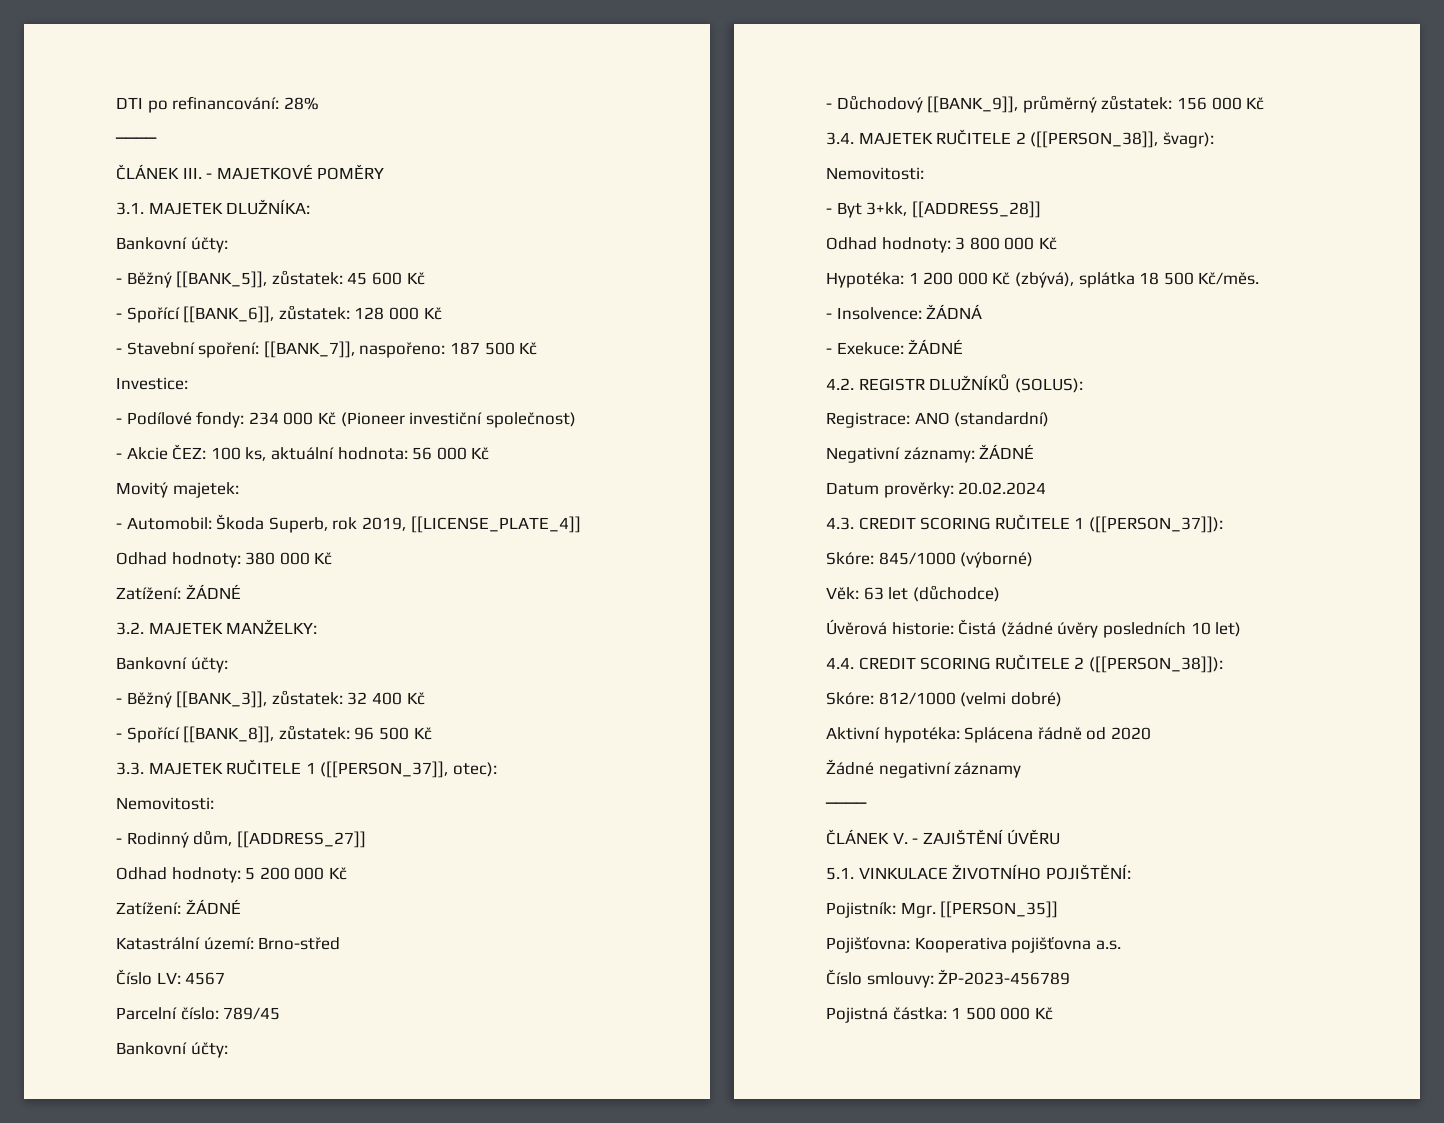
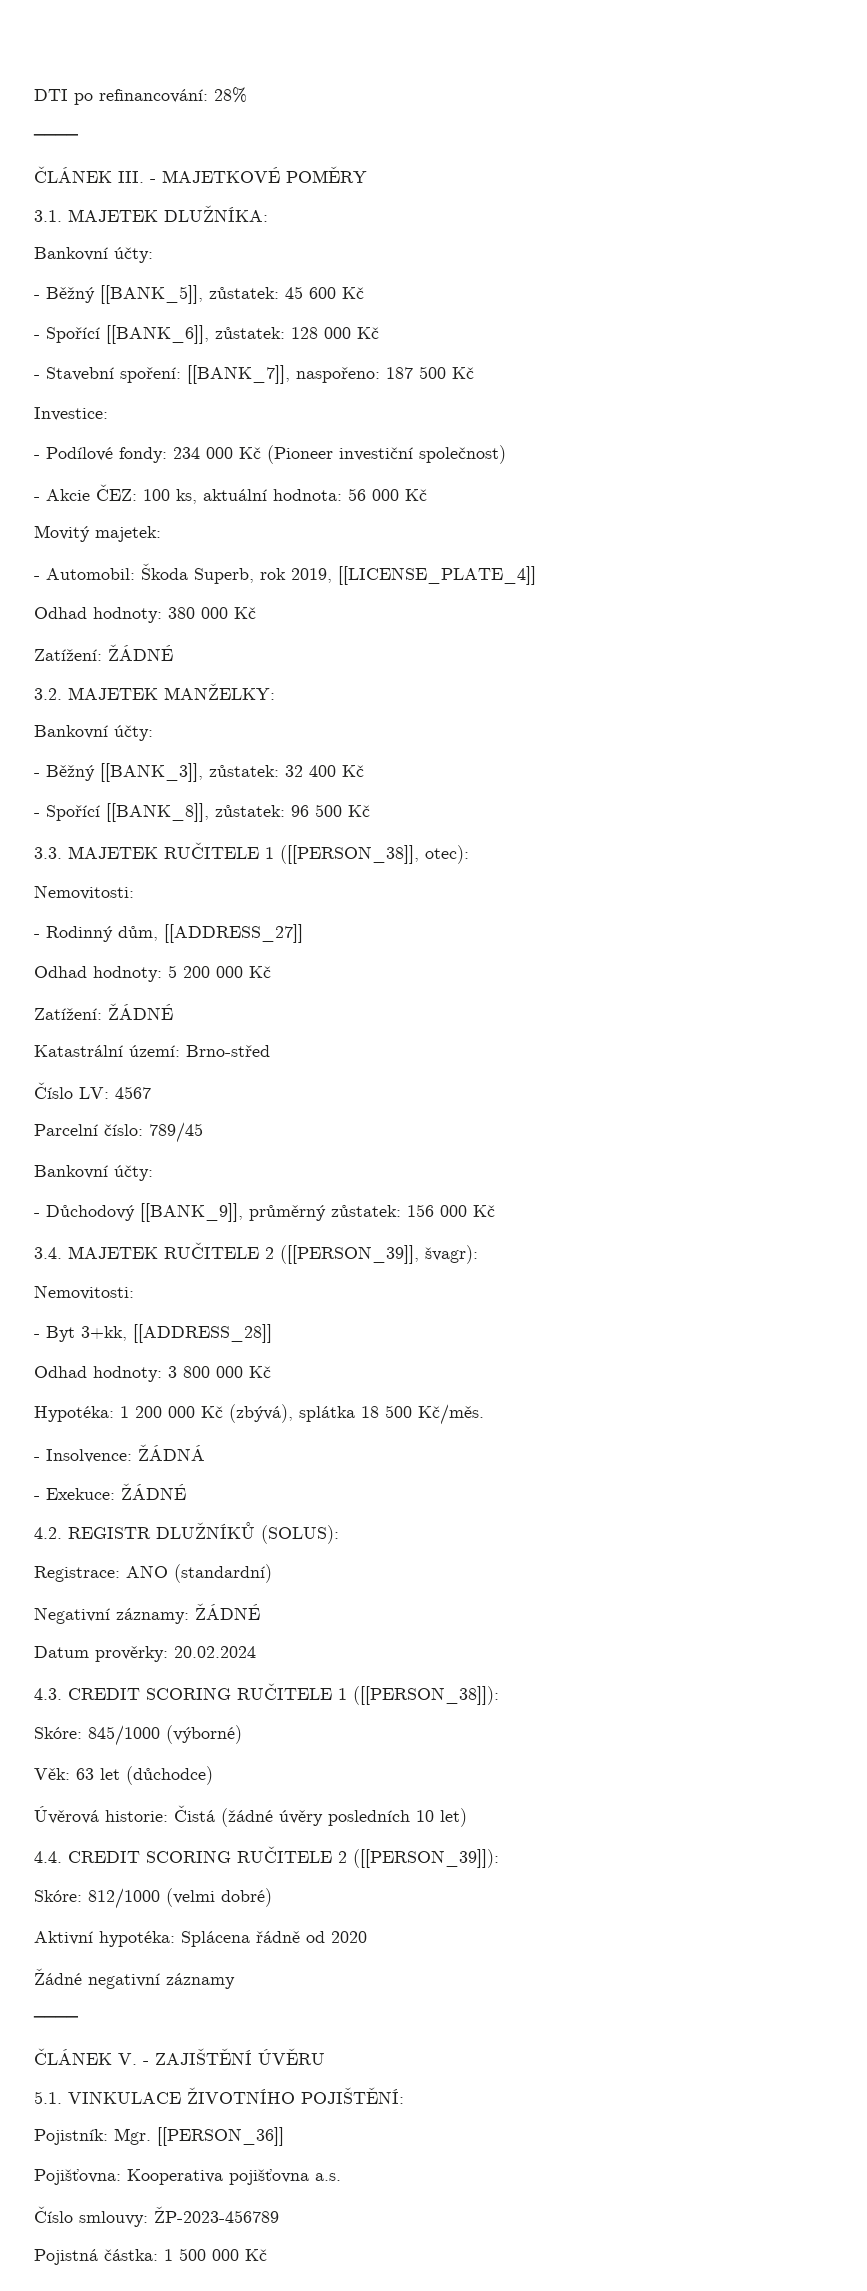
[320,761,449,778] ([[PERSON_37]], -> [280,845,419,864] ([[PERSON_38]],
[1030,131,1159,148] ([[PERSON_38]], -> [280,1245,419,1264] ([[PERSON_39]],
[1088,516,1223,533] ([[PERSON_37]]): -> [353,1686,499,1705] ([[PERSON_38]]):
[1088,656,1223,673] ([[PERSON_38]]): -> [353,1849,499,1868] ([[PERSON_39]]):
[940,901,1059,918] [[PERSON_35]] -> [157,2127,284,2146] [[PERSON_36]]

